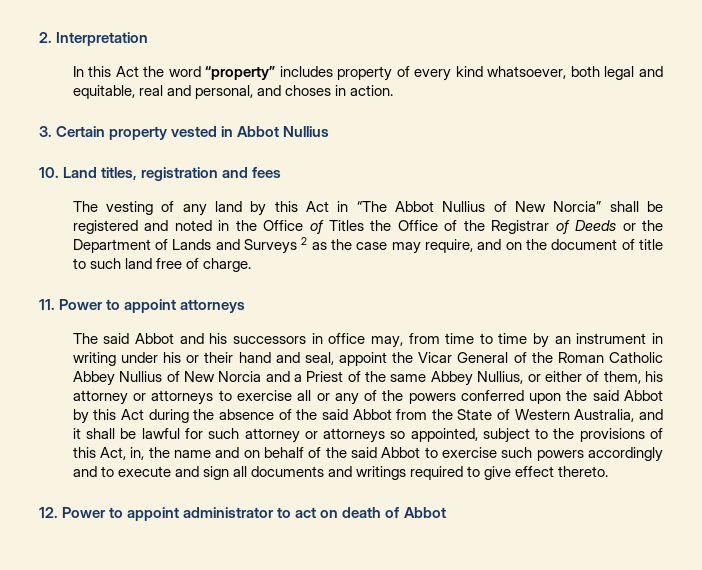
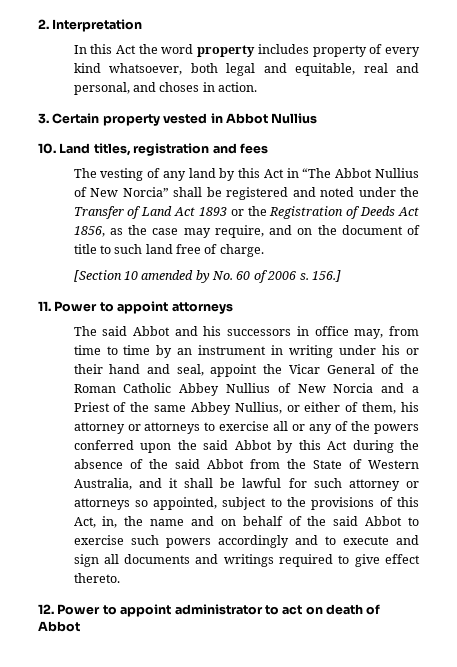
[205,66,276,80] “property” -> [197,45,256,57] property
[218,220,664,234] [72,237,308,254] in the Office of Titles the Office of the Registrar of Deeds or the Department of Lands and Surveys 2 -> [358,187,419,197] [73,206,419,219] [73,226,105,237] under the Transfer of Land Act 1893 or the Registration of Deeds Act 1856,
(252, 265) none -> [73,270,341,283] // [Section 10 amended by No. 60 of 2006 s. 156.]

